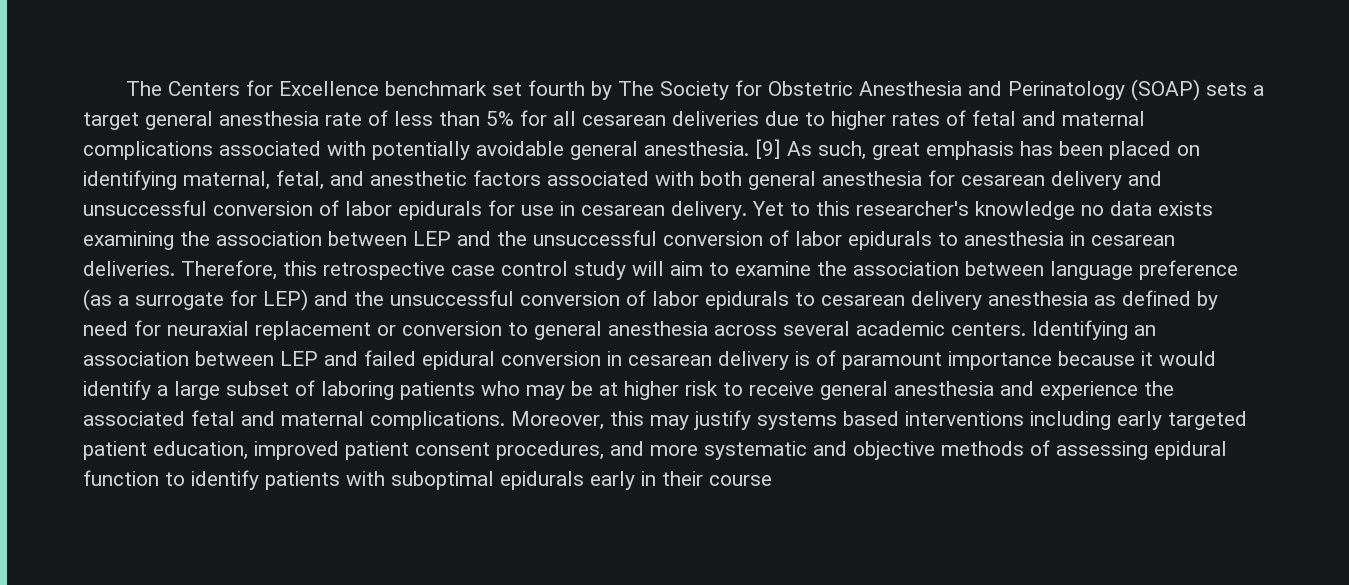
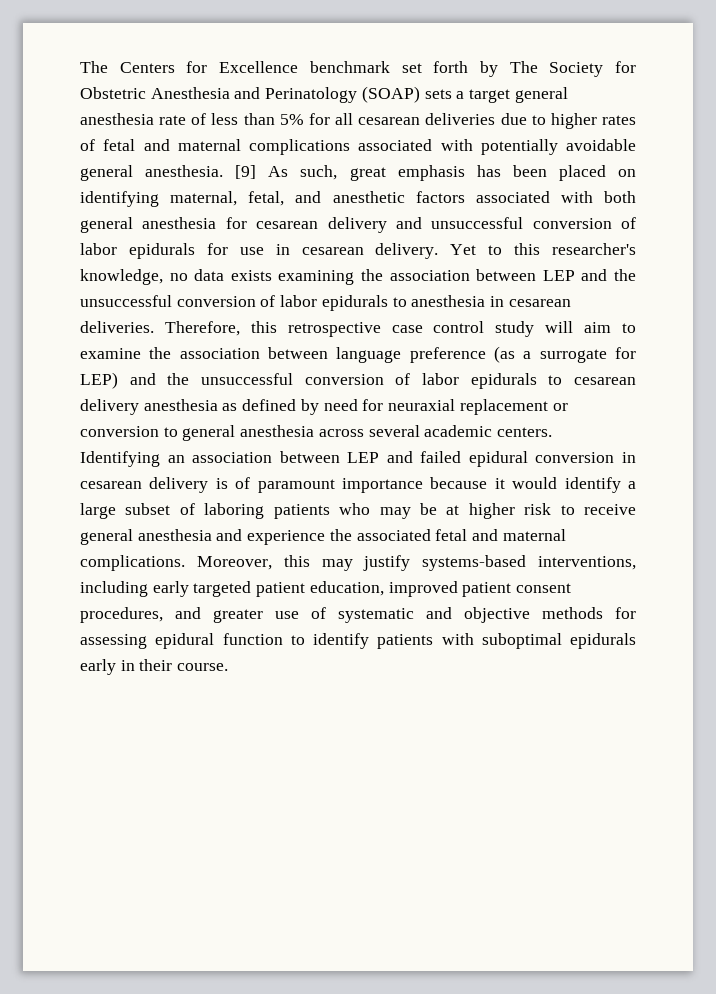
[527,80,585,96] fourth -> [433,61,469,73] forth
[975,201,1075,220] knowledge -> [80,269,163,285] knowledge,
[757,411,1024,430] systems based interventions -> [422,555,636,571] systems-based interventions,
[650,445,698,456] more -> [213,607,326,623] greater use of
[1030,440,1050,456] of -> [615,607,636,619] for
[709,475,772,486] course -> [177,663,229,671] course.

